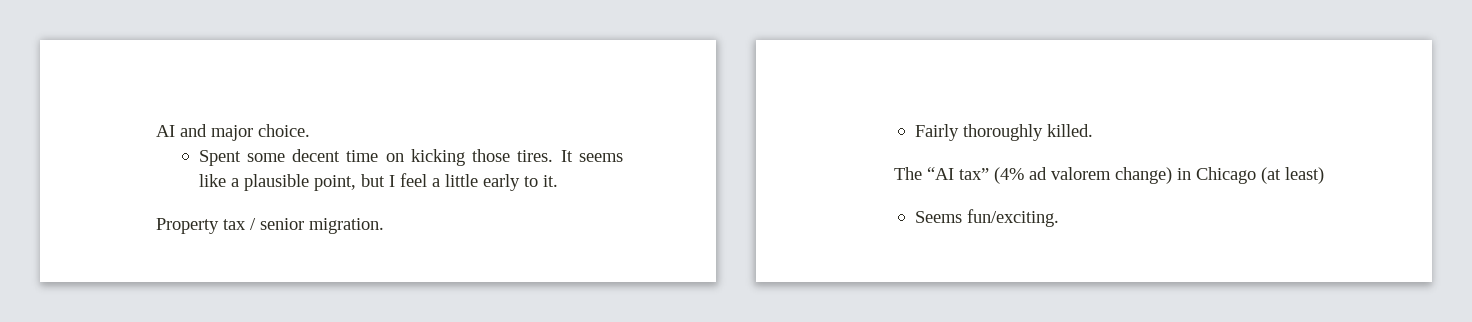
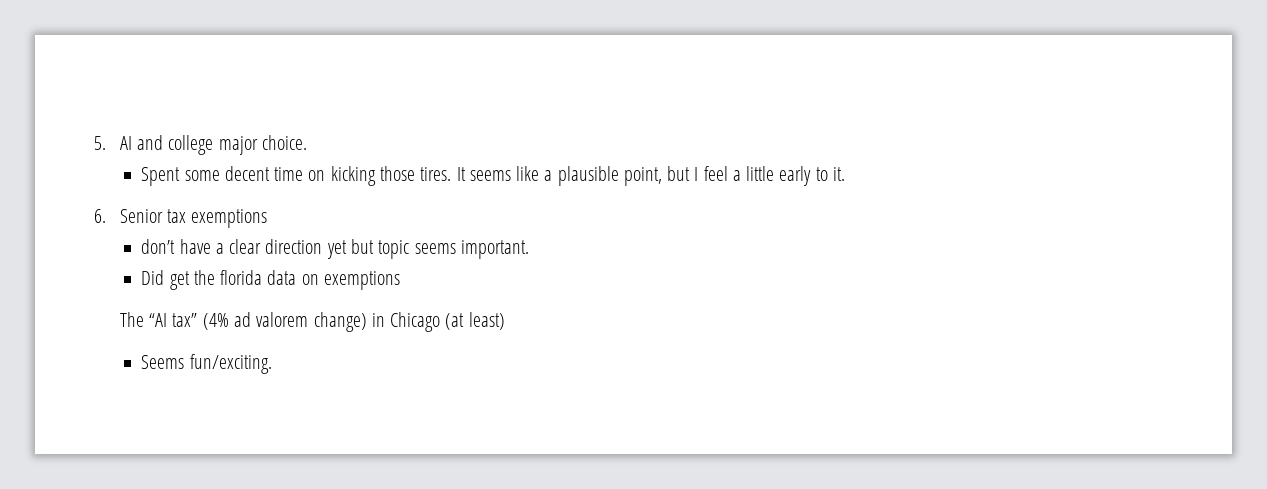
(155, 131) none -> [94,136,107,150] 5.
(207, 130) none -> [168,135,214,155] college
[155,218,384,234] [914,124,1093,141] Property tax / senior migration. // Fairly thoroughly killed. -> [94,209,268,228] [141,239,529,259] [141,270,400,290] 6. Senior tax exemptions // don’t have a clear direction yet but topic seems important. // Did get the florida data on exemptions

